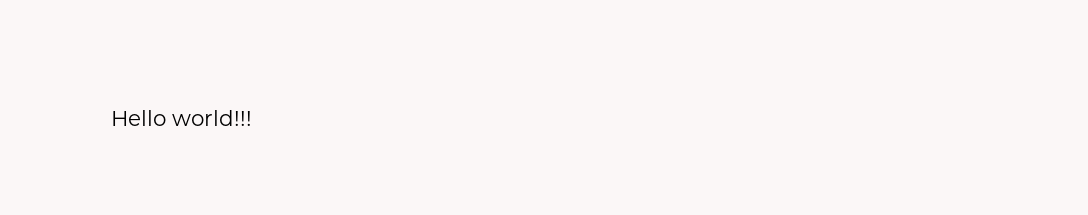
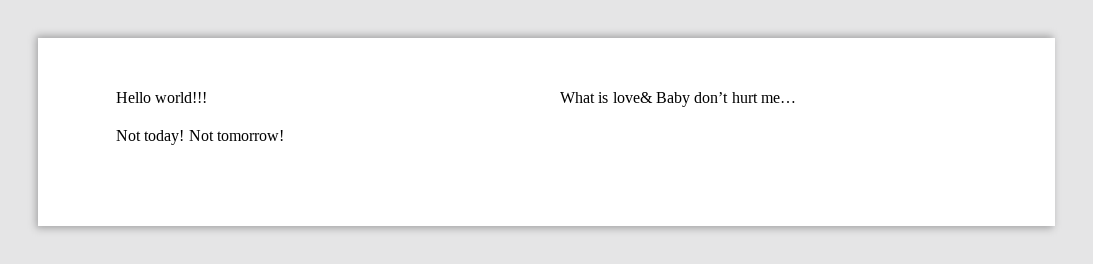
(252, 118) none -> [116,130,284,145] [560,92,796,107] // Not today! Not tomorrow! // What is love& Baby don’t hurt me…

